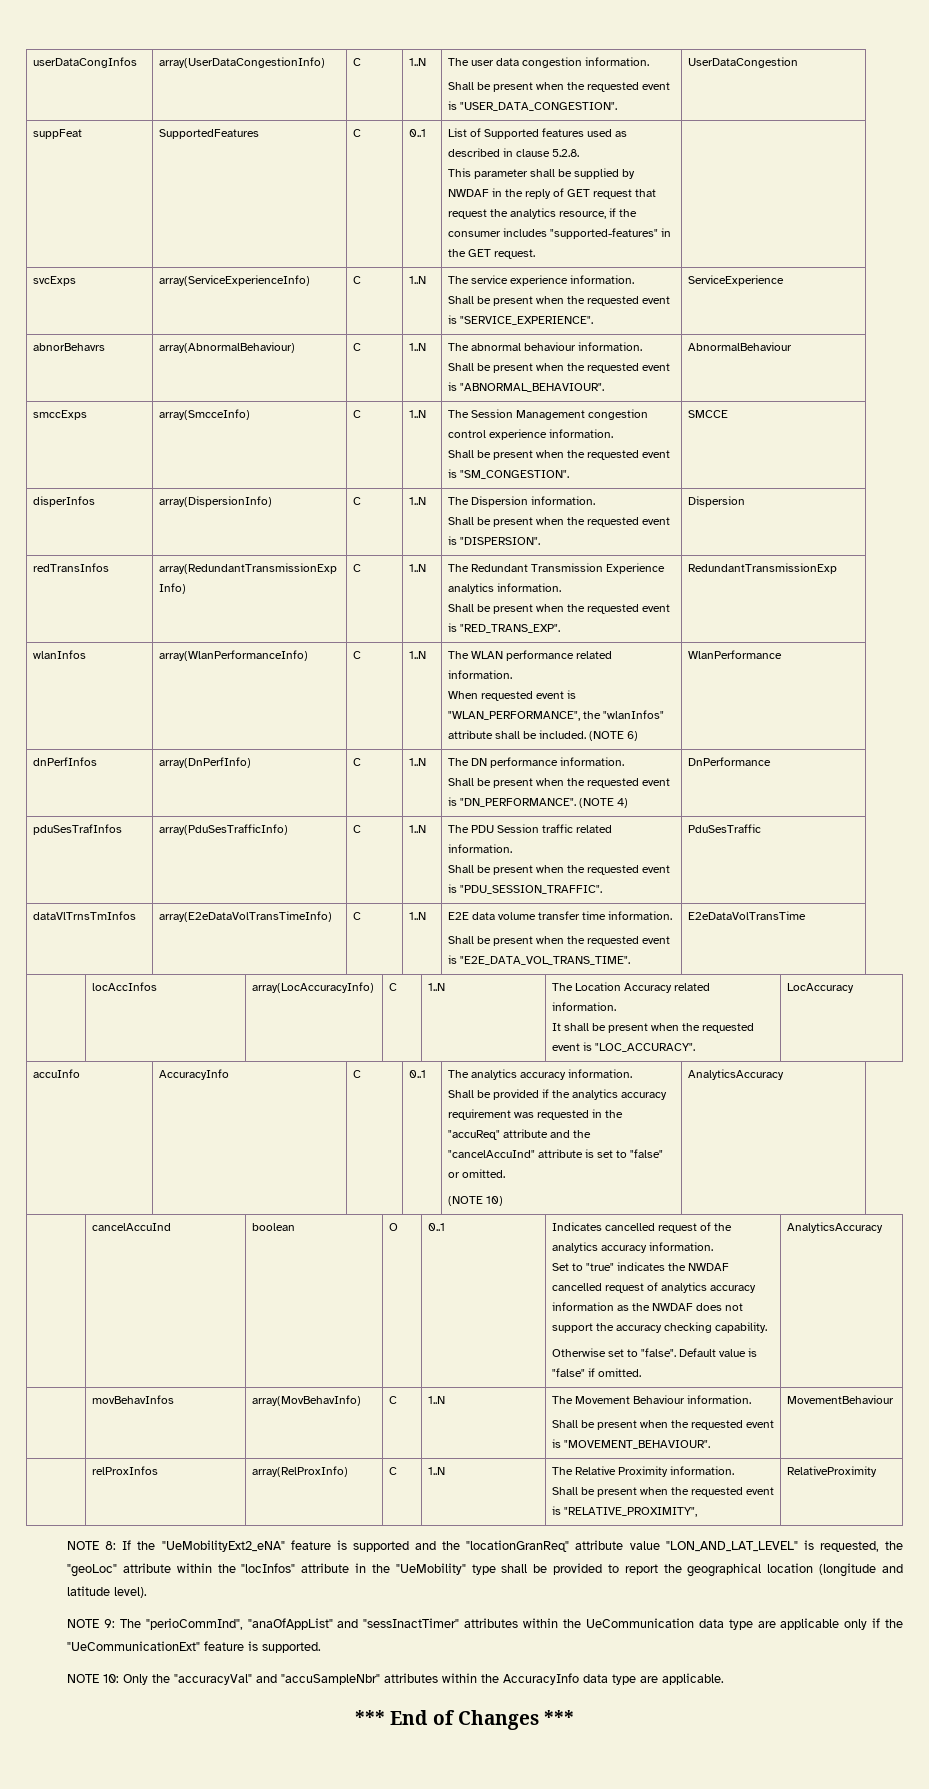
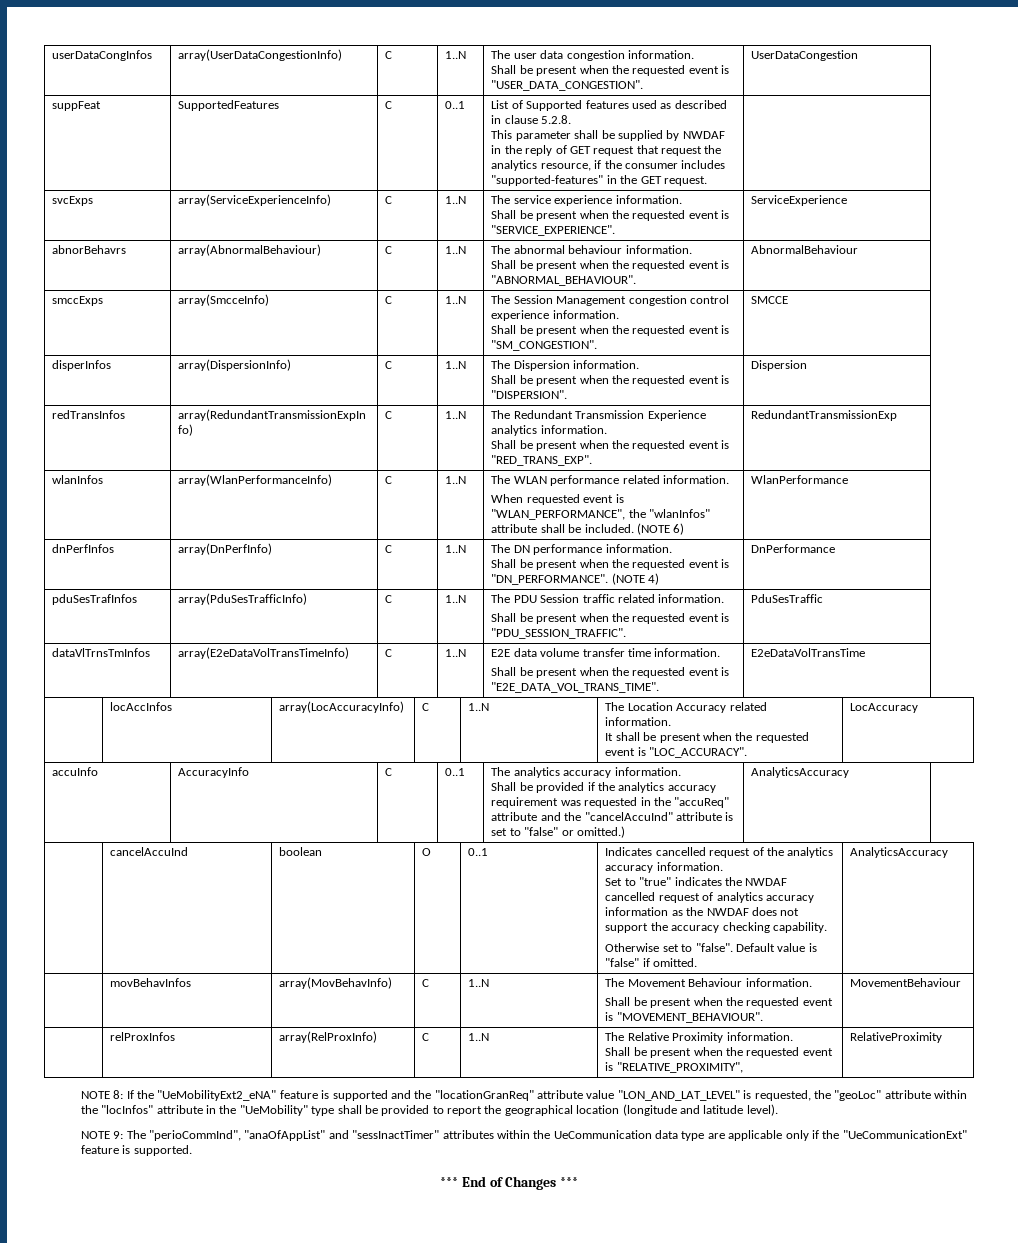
[461,1169,505,1178] [447,1196,503,1206] omitted. // (NOTE 10) -> [576,826,625,838] omitted.)
[67,1673,725,1685] // NOTE 10: Only the "accuracyVal" and "accuSampleNbr" attributes within the AccuracyInfo data type are applicable. -> (192, 1150) none

